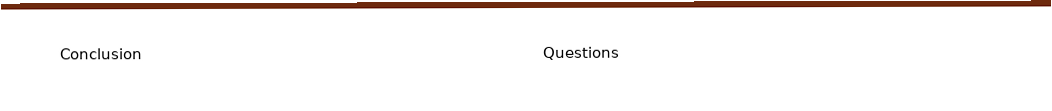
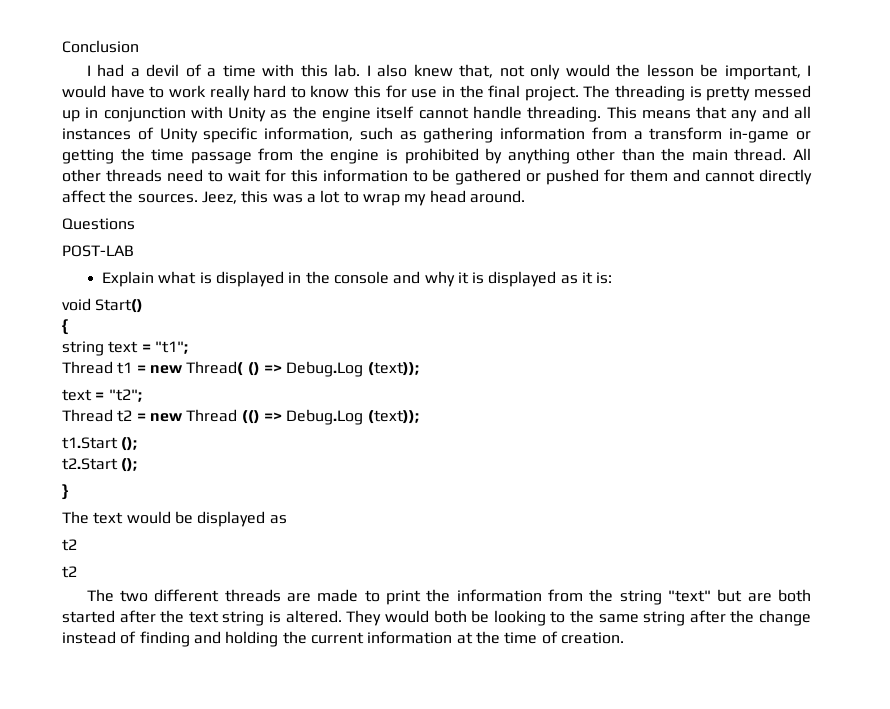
[542,46,620,60] Questions -> [86,64,811,80] [62,85,812,101] [62,106,811,122] [62,127,811,143] [62,148,811,164] [62,169,813,185] [62,190,525,206] [62,218,135,230] [62,245,134,257] [101,271,613,287] [62,298,144,313] [62,319,68,335] [62,341,188,356] [62,361,419,377] [62,389,142,402] [62,409,419,425] [62,437,138,451] [62,458,138,472] [62,484,69,500] [62,511,287,527] [62,539,77,551] [62,566,77,578] [86,589,811,605] [62,610,811,626] [62,631,624,647] I had a devil of a time with this lab. I also knew that, not only would the lesson be important, I would have to work really hard to know this for use in the final project. The threading is pretty messed up in conjunction with Unity as the engine itself cannot handle threading. This means that any and all instances of Unity specific information, such as gathering information from a transform in-game or getting the time passage from the engine is prohibited by anything other than the main thread. All other threads need to wait for this information to be gathered or pushed for them and cannot directly affect the sources. Jeez, this was a lot to wrap my head around. // Questions // POST-LAB // Explain what is displayed in the console and why it is displayed as it is: // void Start() // { // string text = "t1"; // Thread t1 = new Thread( () => Debug.Log (text)); // text = "t2"; // Thread t2 = new Thread (() => Debug.Log (text)); // t1.Start (); // t2.Start (); // } // The text would be displayed as // t2 // t2 // The two different threads are made to print the information from the string "text" but are both started after the text string is altered. They would both be looking to the same string after the change instead of finding and holding the current information at the time of creation.

